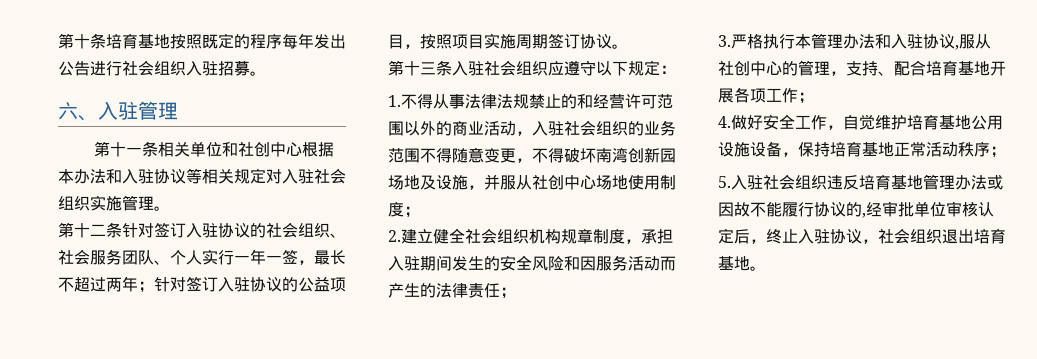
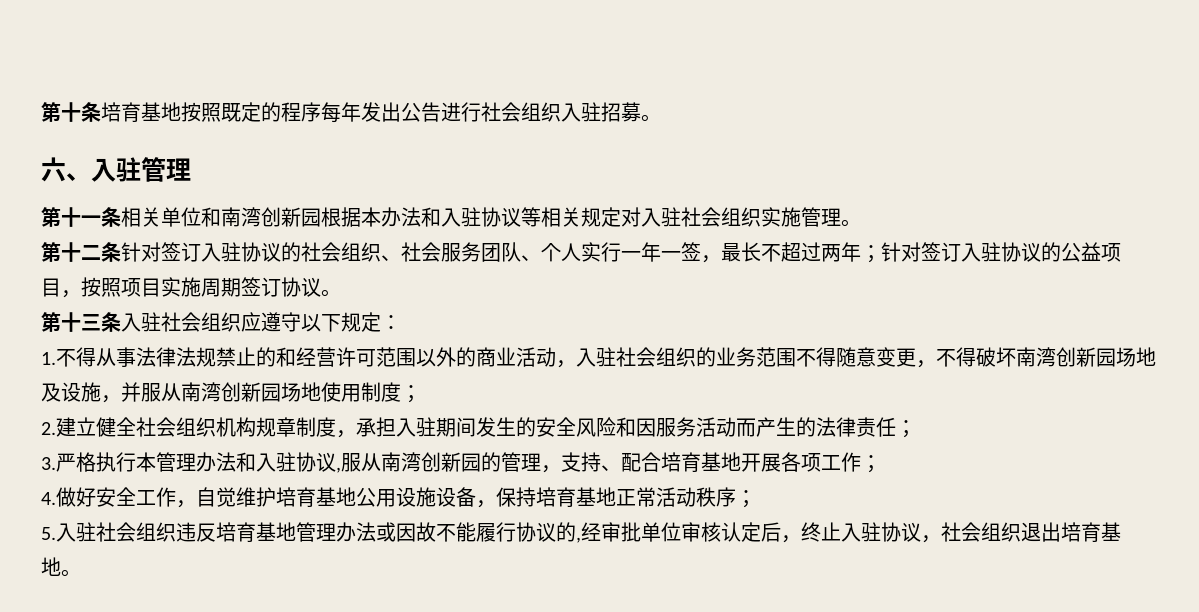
[238,142,303,157] 社创中心 -> [221,207,321,227] 南湾创新园
[532,175,596,190] 社创中心 -> [181,382,281,402] 南湾创新园
[718,61,782,76] 社创中心 -> [381,452,481,472] 南湾创新园

